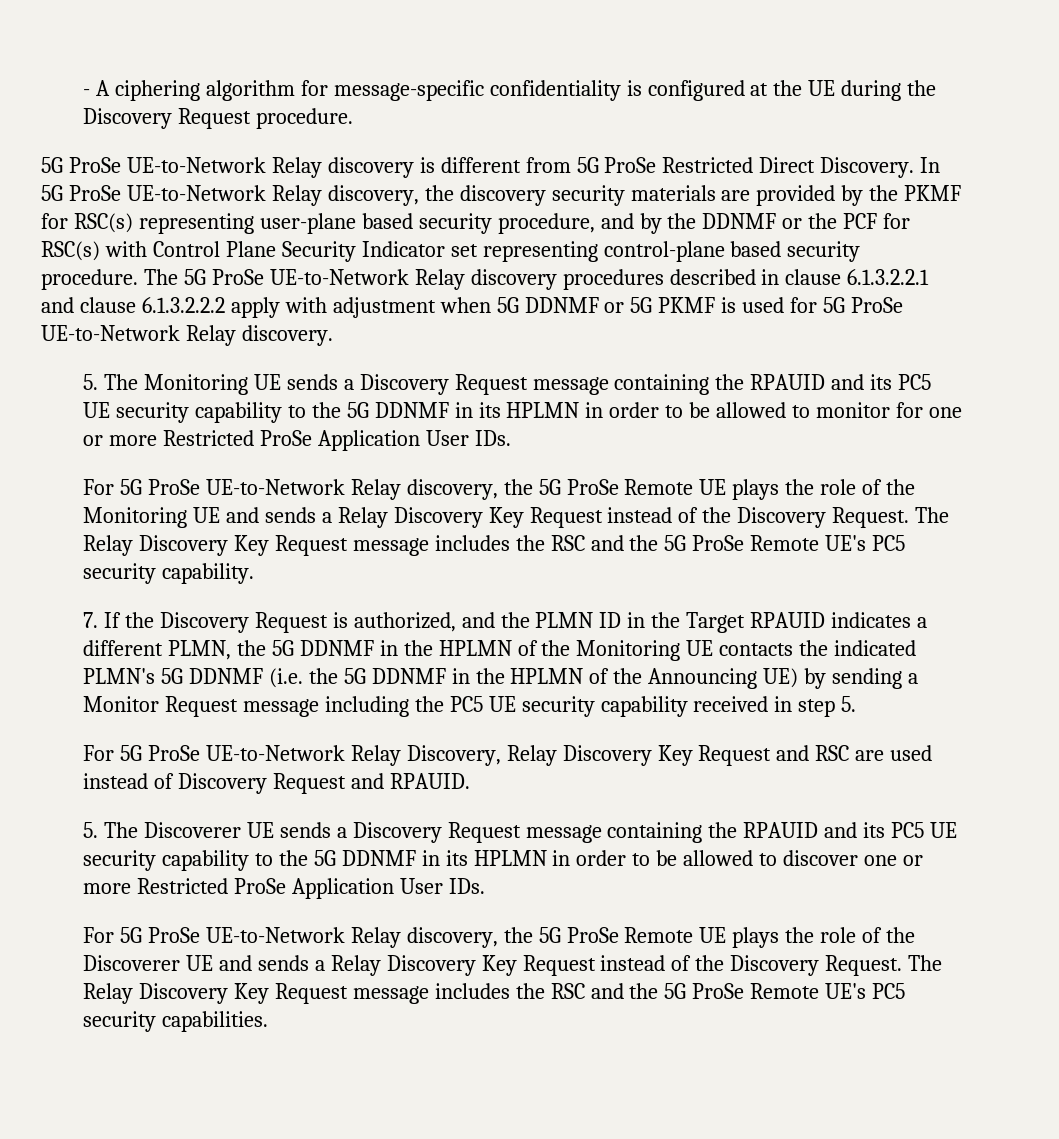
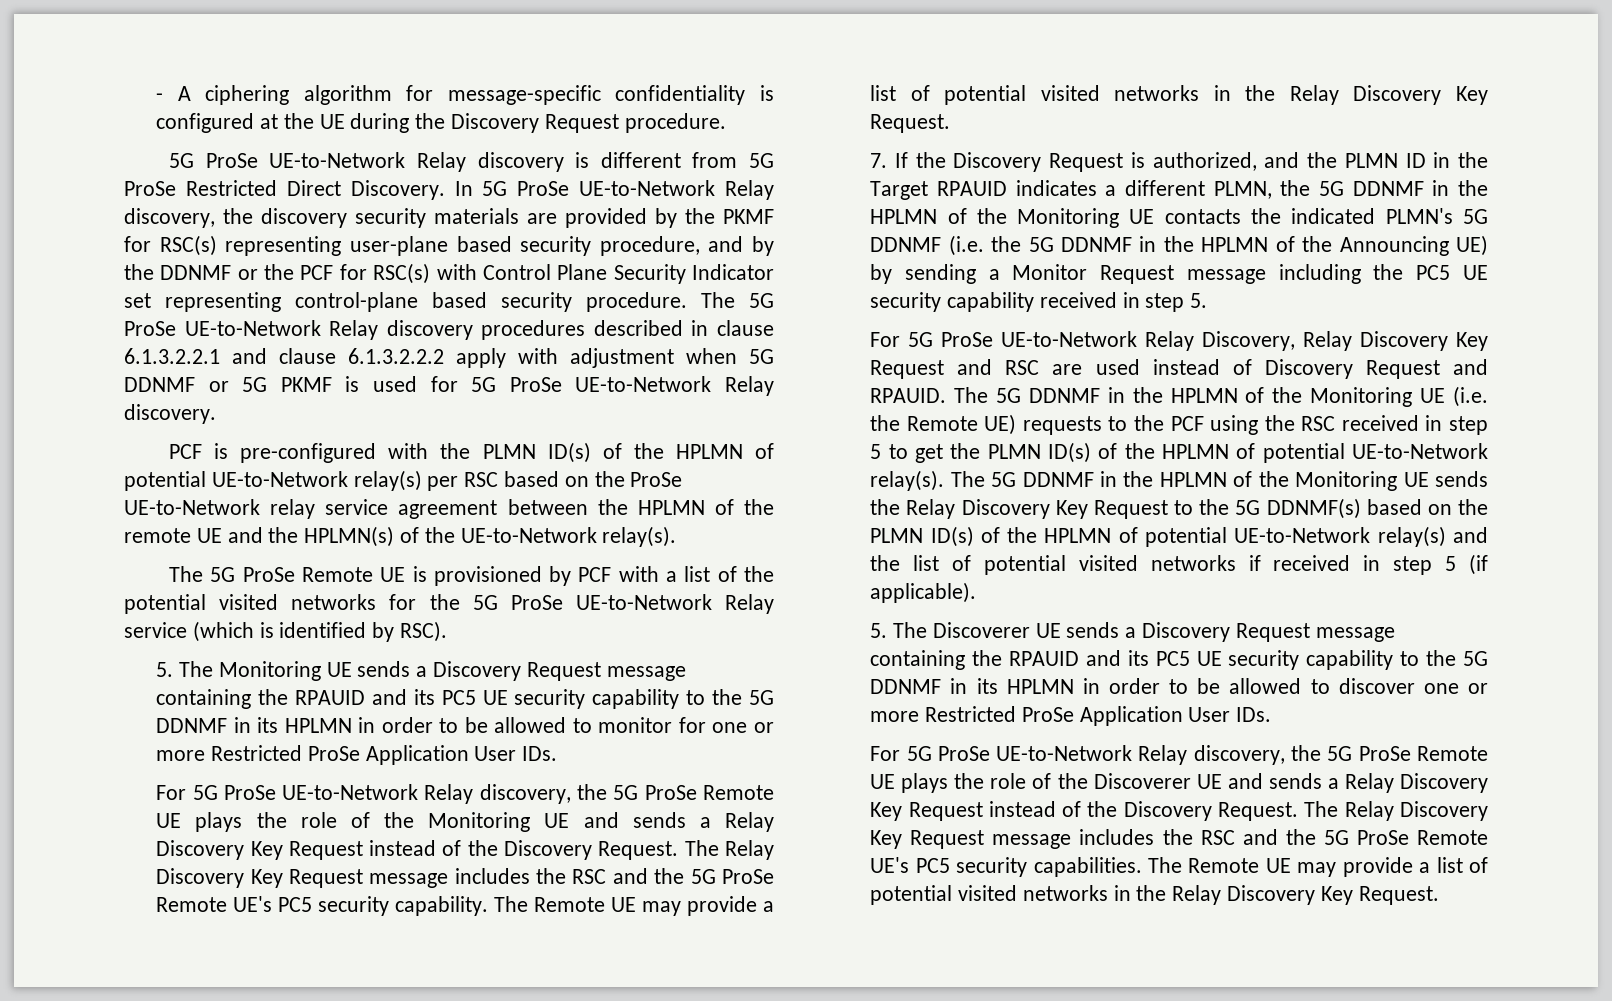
(333, 335) none -> [169,442,775,463] [124,470,683,491] [124,499,774,519] [124,526,677,547] [169,566,774,586] [124,594,774,614] [124,621,448,642] // PCF is pre-configured with the PLMN ID(s) of the HPLMN of potential UE-to-Network relay(s) per RSC based on the ProSe UE-to-Network relay service agreement between the HPLMN of the remote UE and the HPLMN(s) of the UE-to-Network relay(s). // The 5G ProSe Remote UE is provisioned by PCF with a list of the potential visited networks for the 5G ProSe UE-to-Network Relay service (which is identified by RSC).
(254, 573) none -> [494,896,774,916] [870,85,1488,105] [870,114,951,133] The Remote UE may provide a list of potential visited networks in the Relay Discovery Key Request.
(470, 781) none -> [954,386,1488,407] [870,414,1488,435] [870,442,1488,463] [870,470,1488,491] [870,498,1488,519] [870,526,1488,547] [870,554,1488,575] [870,582,977,603] The 5G DDNMF in the HPLMN of the Monitoring UE (i.e. the Remote UE) requests to the PCF using the RSC received in step 5 to get the PLMN ID(s) of the HPLMN of potential UE-to-Network relay(s). The 5G DDNMF in the HPLMN of the Monitoring UE sends the Relay Discovery Key Request to the 5G DDNMF(s) based on the PLMN ID(s) of the HPLMN of potential UE-to-Network relay(s) and the list of potential visited networks if received in step 5 (if applicable).
(268, 1021) none -> [1147,857,1488,877] [870,885,1439,905] The Remote UE may provide a list of potential visited networks in the Relay Discovery Key Request.

